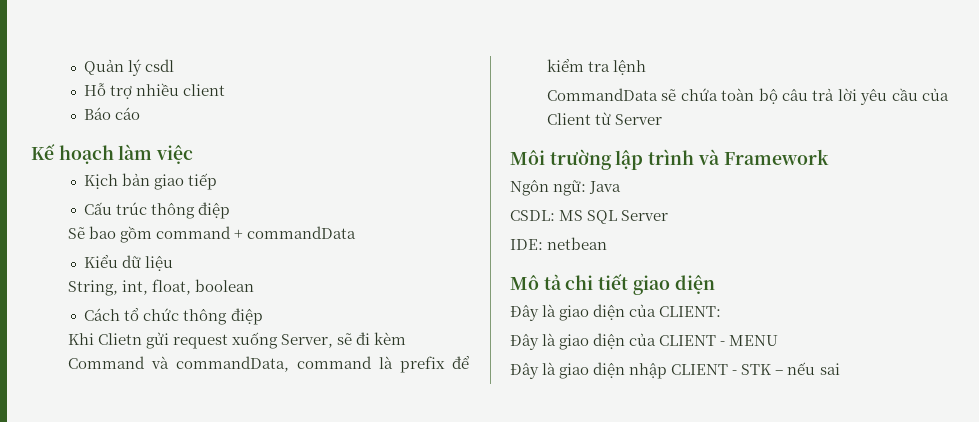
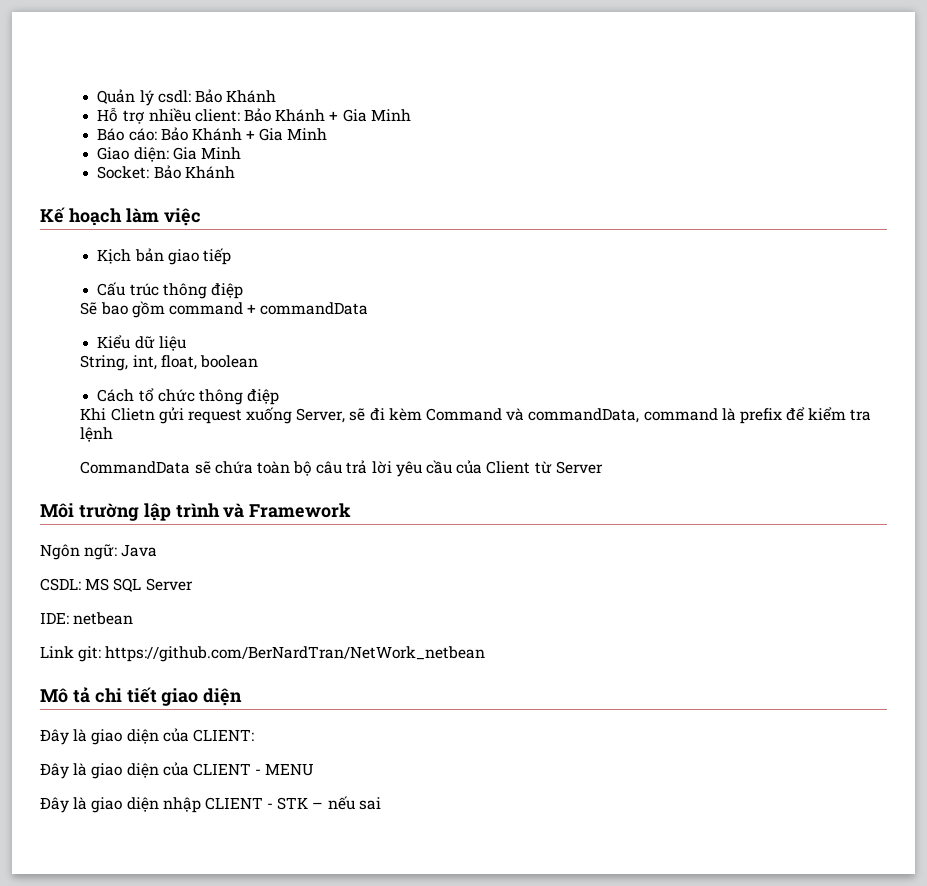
[145,59,175,72] csdl -> [157,89,277,103] csdl: Bảo Khánh
[183,84,226,96] [84,107,141,120] client // Báo cáo -> [194,108,411,122] [97,127,328,141] [97,147,241,162] [97,165,235,179] client: Bảo Khánh + Gia Minh // Báo cáo: Bảo Khánh + Gia Minh // Giao diện: Gia Minh // Socket: Bảo Khánh
(608, 243) none -> [40,646,486,662] // Link git: https://github.com/BerNardTran/NetWork_netbean

